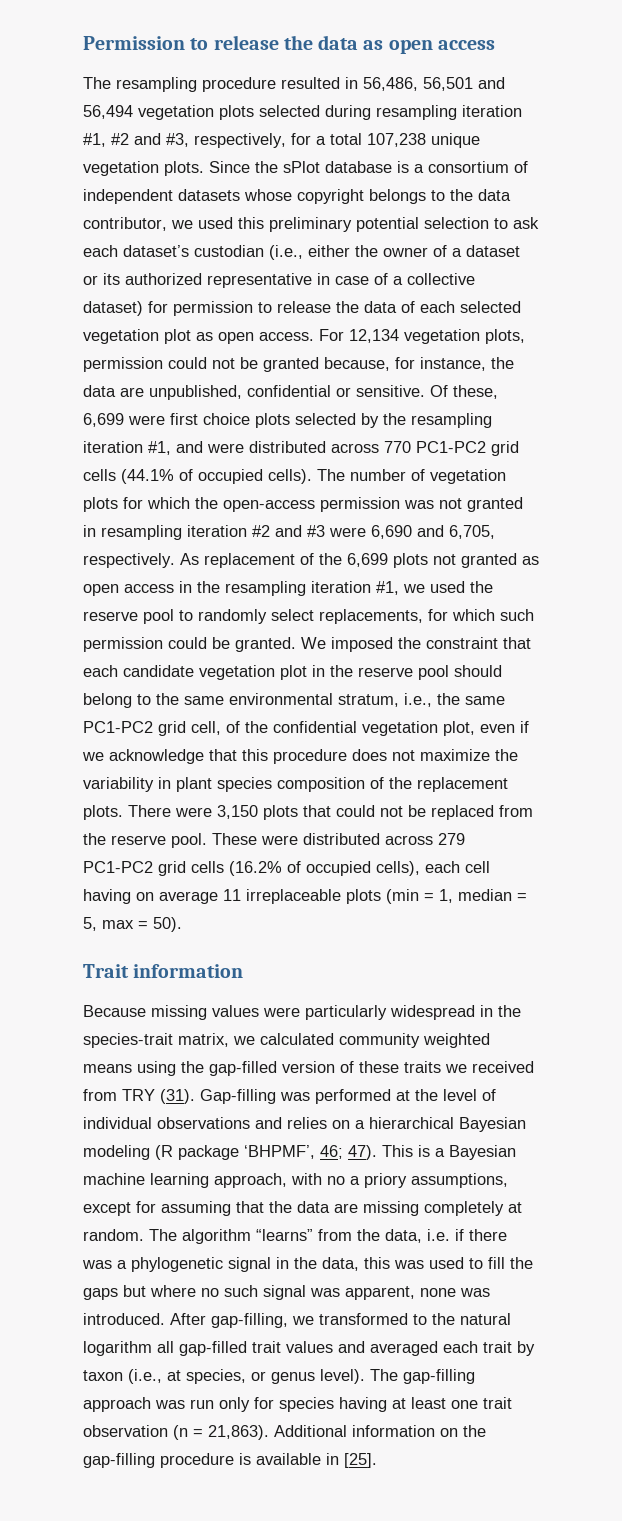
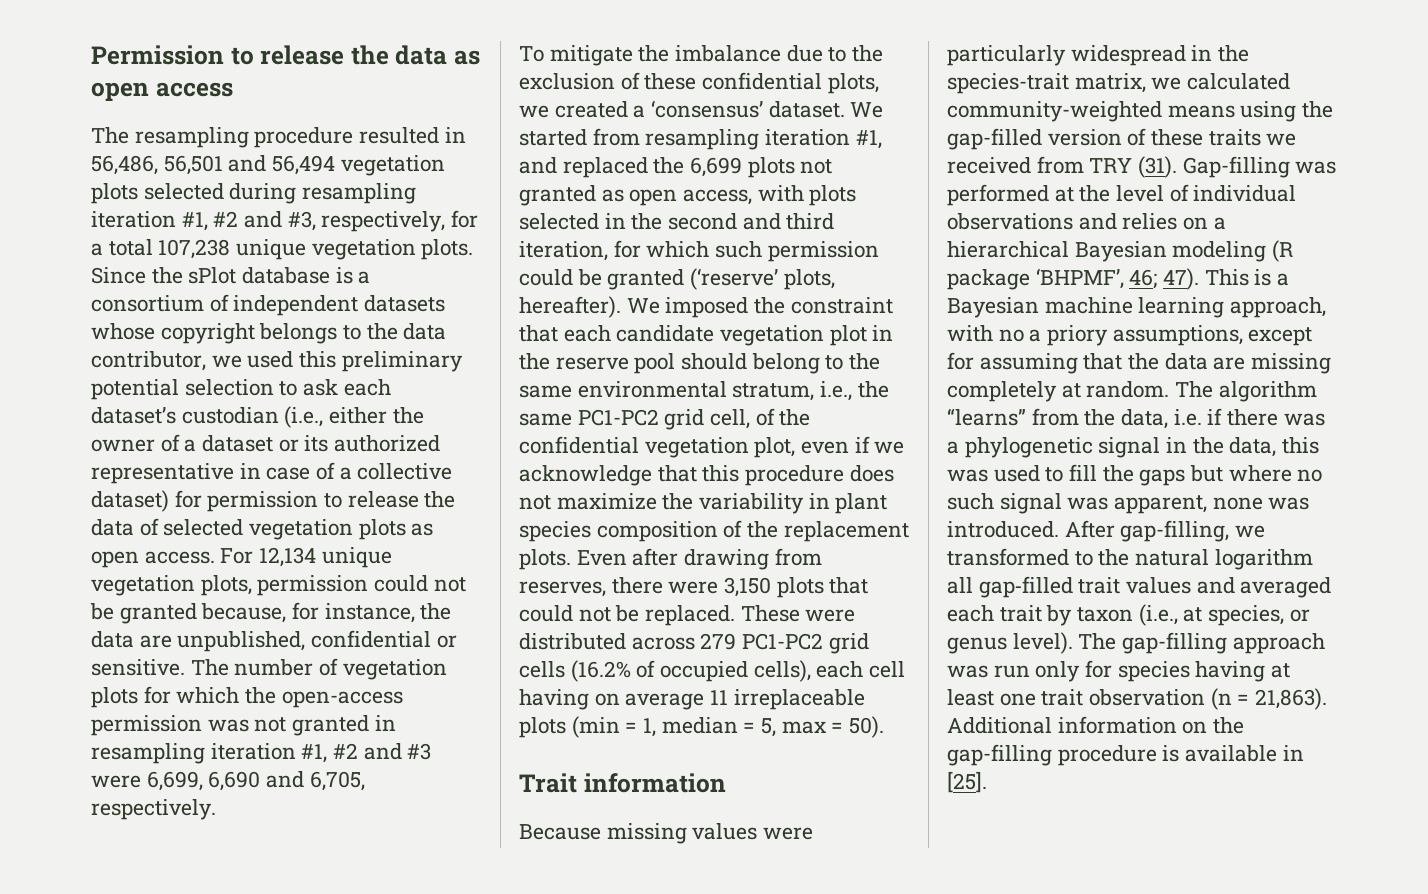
[420,301,455,313] each -> (159, 527) none
[164,329,191,344] plot -> [358,519,406,540] plots
(399, 336) none -> [321,547,392,568] unique
[430,385,498,399] [83,413,492,428] [83,441,519,456] [83,469,312,484] Of these, 6,699 were first choice plots selected by the resampling iteration #1, and were distributed across 770 PC1-PC2 grid cells (44.1% of occupied cells). -> (185, 667) none
(247, 531) none -> [301,744,328,763] #1,
(366, 532) none -> [146,771,203,791] 6,699,
[180,553,314,568] As replacement of -> [519,45,884,66] [519,72,879,94] [519,100,884,118] [519,128,882,150] [519,157,648,178] // To mitigate the imbalance due to the exclusion of these confidential plots, we created a ‘consensus’ dataset. We started from resampling iteration #1, and replaced
[124,581,493,596] [83,609,423,624] access in the resampling iteration #1, we used the reserve pool to randomly select replacements, -> [683,185,857,206] [519,213,835,230] [519,241,608,261] access, with plots selected in the second and third iteration,
[235,637,296,652] granted. -> [607,268,835,290] [519,296,621,318] granted (‘reserve’ plots, hereafter).
[128,805,171,817] There -> [576,548,822,570] [519,577,663,597] Even after drawing from reserves, there
[431,805,533,820] [83,833,207,848] replaced from the reserve pool. -> [645,605,736,626] replaced.
[339,1033,490,1048] community weighted -> [947,101,1162,122] community-weighted

